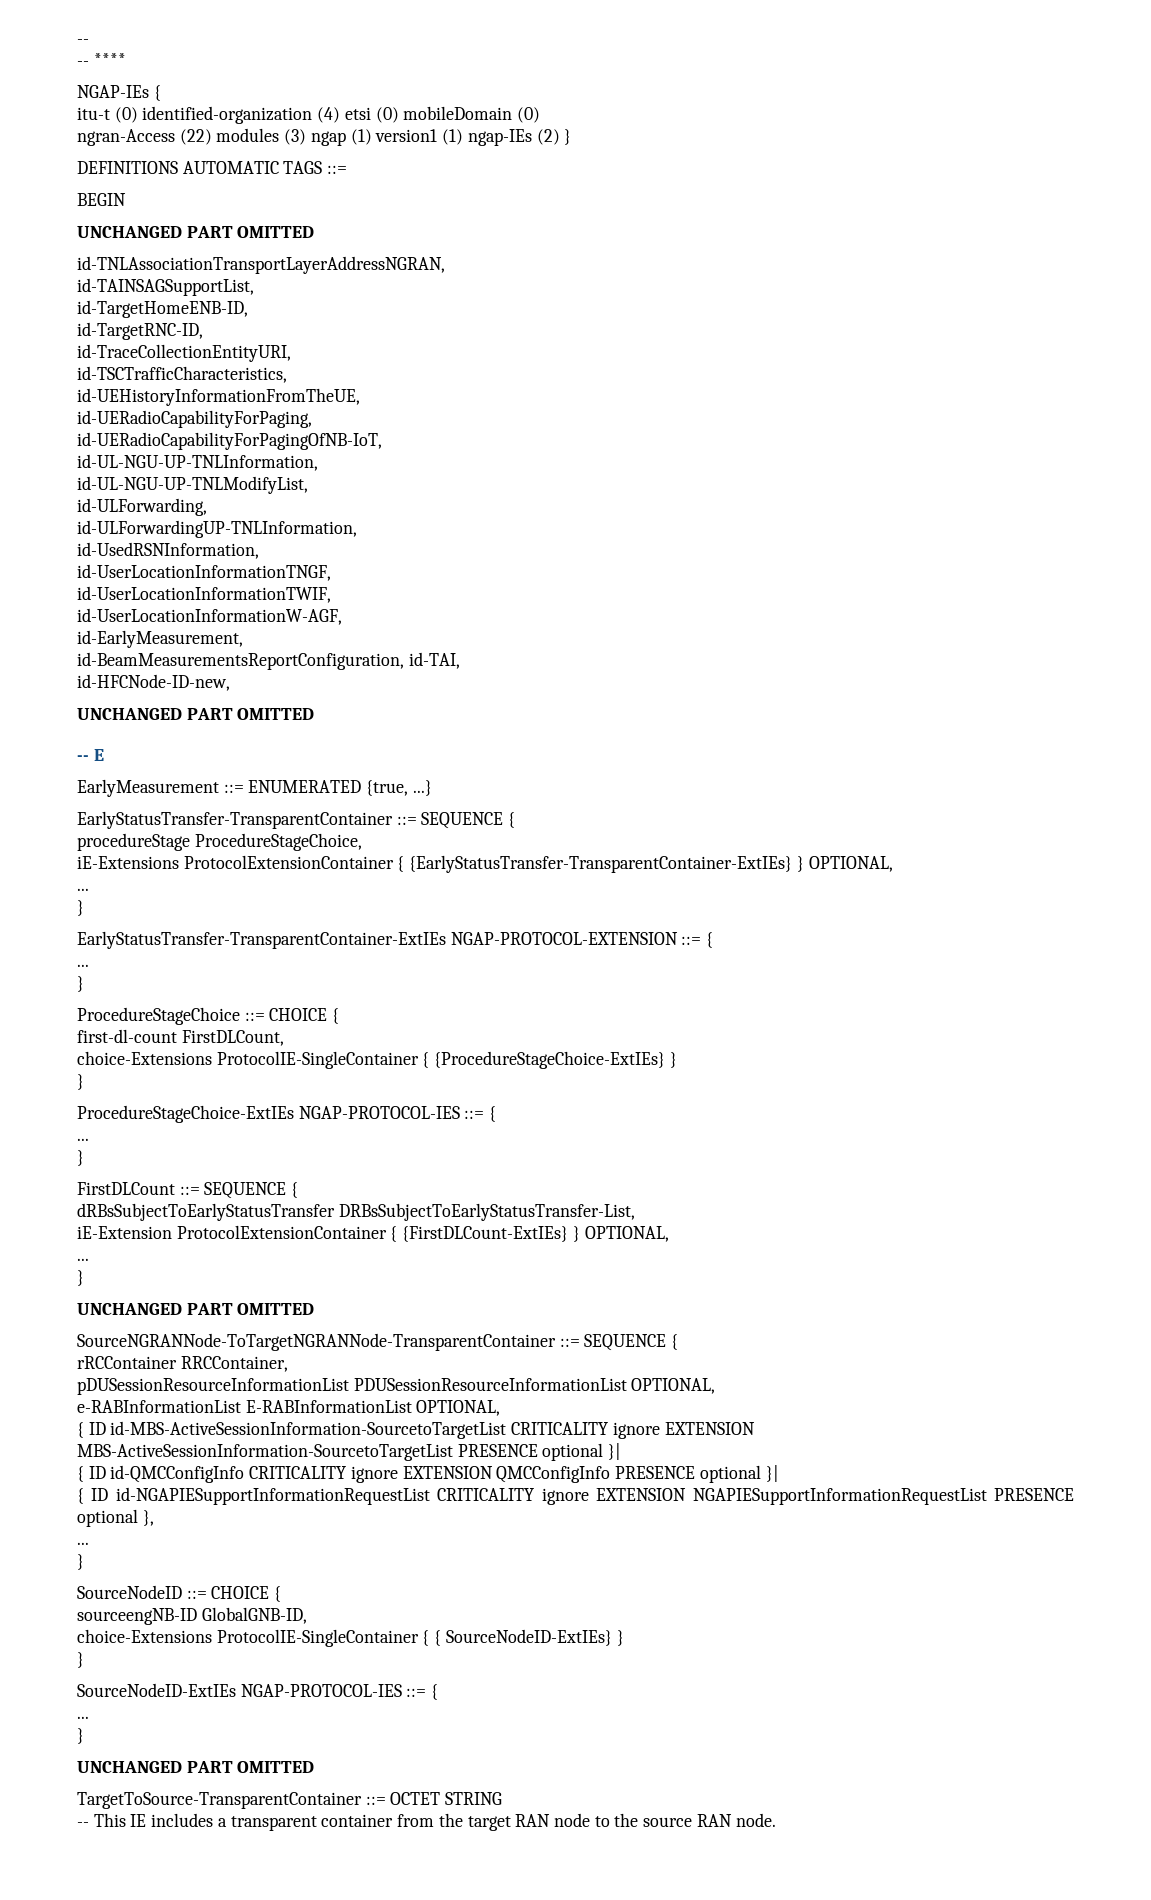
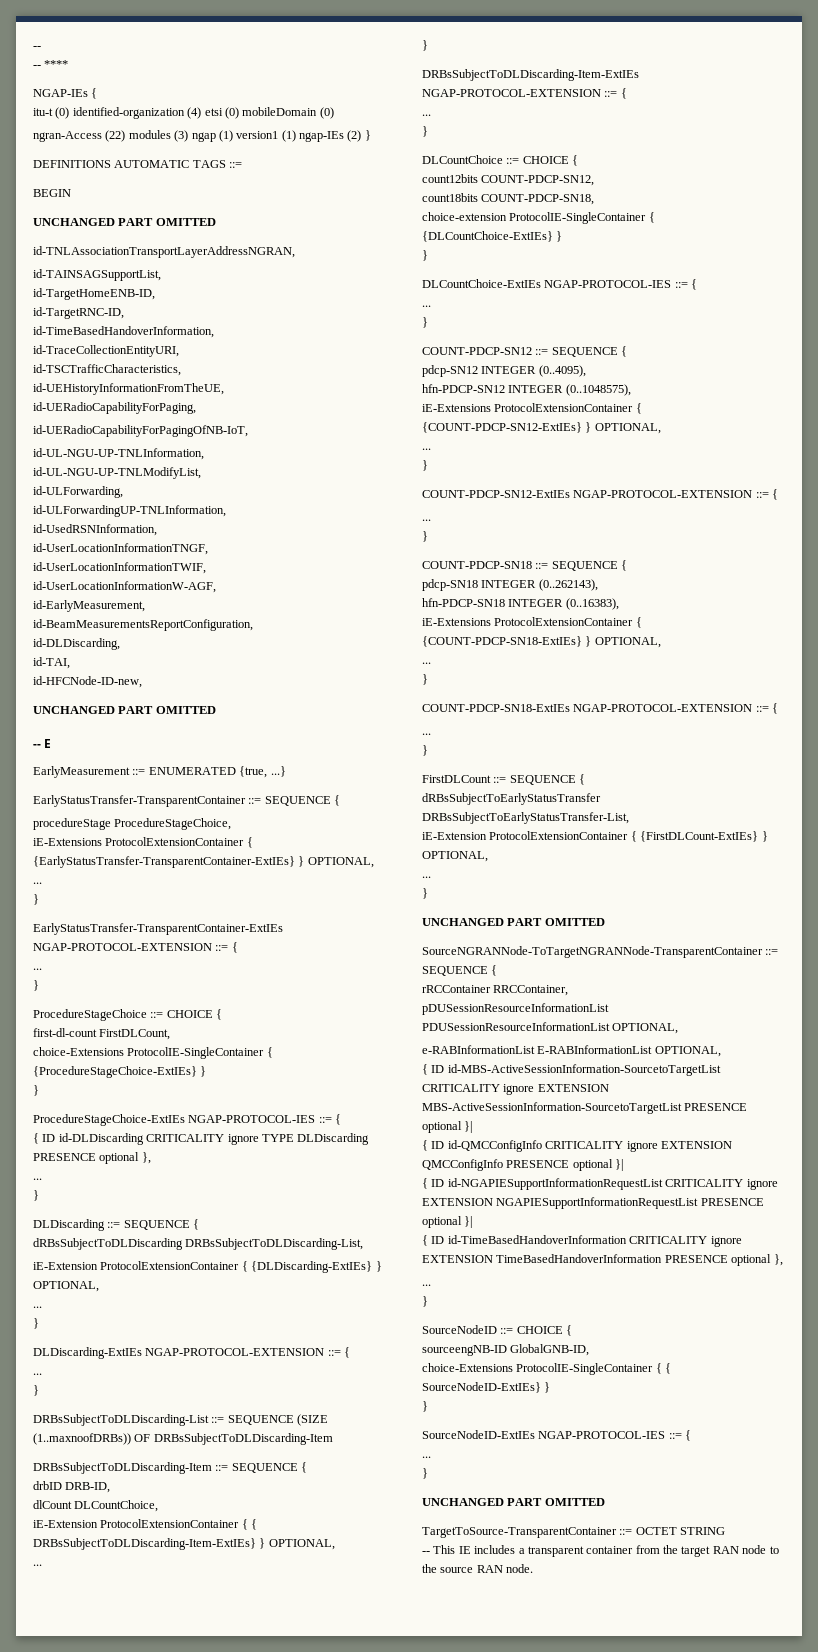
(203, 331) none -> [33,326,214,338] // id-TimeBasedHandoverInformation,
(404, 661) none -> [33,638,120,650] // id-DLDiscarding, //
(497, 1114) none -> [33,1133,370,1145] [33,1152,151,1164] [33,1178,42,1180] [33,1190,39,1201] [33,1219,200,1231] [33,1238,364,1250] [33,1261,382,1273] [33,1281,99,1292] [33,1306,42,1308] [33,1318,39,1329] [33,1347,351,1359] [33,1373,42,1375] [33,1385,39,1396] [33,1414,329,1426] [33,1433,333,1445] [33,1462,308,1474] [33,1481,111,1493] [33,1500,159,1512] [33,1519,258,1530] [33,1538,335,1550] [33,1564,42,1566] [422,40,428,51] [422,69,639,81] [422,88,627,99] [422,114,431,116] [422,126,428,137] [422,155,579,166] [422,174,595,186] [422,193,595,205] [422,212,655,224] [422,231,563,242] [422,250,428,261] [422,279,698,290] [422,305,431,307] [422,317,428,328] [422,346,628,357] [422,365,586,377] [422,384,631,396] [422,403,642,414] [422,422,661,434] [422,448,431,450] [422,460,428,471] [422,489,779,500] [422,519,431,521] [422,531,428,542] [422,560,628,571] [422,579,598,591] [422,598,619,610] [422,617,642,628] [422,636,661,648] [422,662,431,664] [422,674,428,685] [422,703,779,714] // { ID id-DLDiscarding CRITICALITY ignore TYPE DLDiscarding PRESENCE optional }, // ... // } // DLDiscarding ::= SEQUENCE { // dRBsSubjectToDLDiscarding DRBsSubjectToDLDiscarding-List, // iE-Extension ProtocolExtensionContainer { {DLDiscarding-ExtIEs} } OPTIONAL, // ... // } // DLDiscarding-ExtIEs NGAP-PROTOCOL-EXTENSION ::= { // ... // } // DRBsSubjectToDLDiscarding-List ::= SEQUENCE (SIZE (1..maxnoofDRBs)) OF DRBsSubjectToDLDiscarding-Item // DRBsSubjectToDLDiscarding-Item ::= SEQUENCE { // drbID DRB-ID, // dlCount DLCountChoice, // iE-Extension ProtocolExtensionContainer { { DRBsSubjectToDLDiscarding-Item-ExtIEs} } OPTIONAL, // ... // } // DRBsSubjectToDLDiscarding-Item-ExtIEs NGAP-PROTOCOL-EXTENSION ::= { // ... // } // DLCountChoice ::= CHOICE { // count12bits COUNT-PDCP-SN12, // count18bits COUNT-PDCP-SN18, // choice-extension ProtocolIE-SingleContainer { {DLCountChoice-ExtIEs} } // } // DLCountChoice-ExtIEs NGAP-PROTOCOL-IES ::= { // ... // } // COUNT-PDCP-SN12 ::= SEQUENCE { // pdcp-SN12 INTEGER (0..4095), // hfn-PDCP-SN12 INTEGER (0..1048575), // iE-Extensions ProtocolExtensionContainer { {COUNT-PDCP-SN12-ExtIEs} } OPTIONAL, // ... // } // COUNT-PDCP-SN12-ExtIEs NGAP-PROTOCOL-EXTENSION ::= { // ... // } // COUNT-PDCP-SN18 ::= SEQUENCE { // pdcp-SN18 INTEGER (0..262143), // hfn-PDCP-SN18 INTEGER (0..16383), // iE-Extensions ProtocolExtensionContainer { {COUNT-PDCP-SN18-ExtIEs} } OPTIONAL, // ... // } // COUNT-PDCP-SN18-ExtIEs NGAP-PROTOCOL-EXTENSION ::= {
(138, 1518) none -> [464,1216,474,1228] [422,1235,742,1247] [422,1254,772,1266] }| // { ID id-TimeBasedHandoverInformation CRITICALITY ignore EXTENSION TimeBasedHandoverInformation PRESENCE optional

